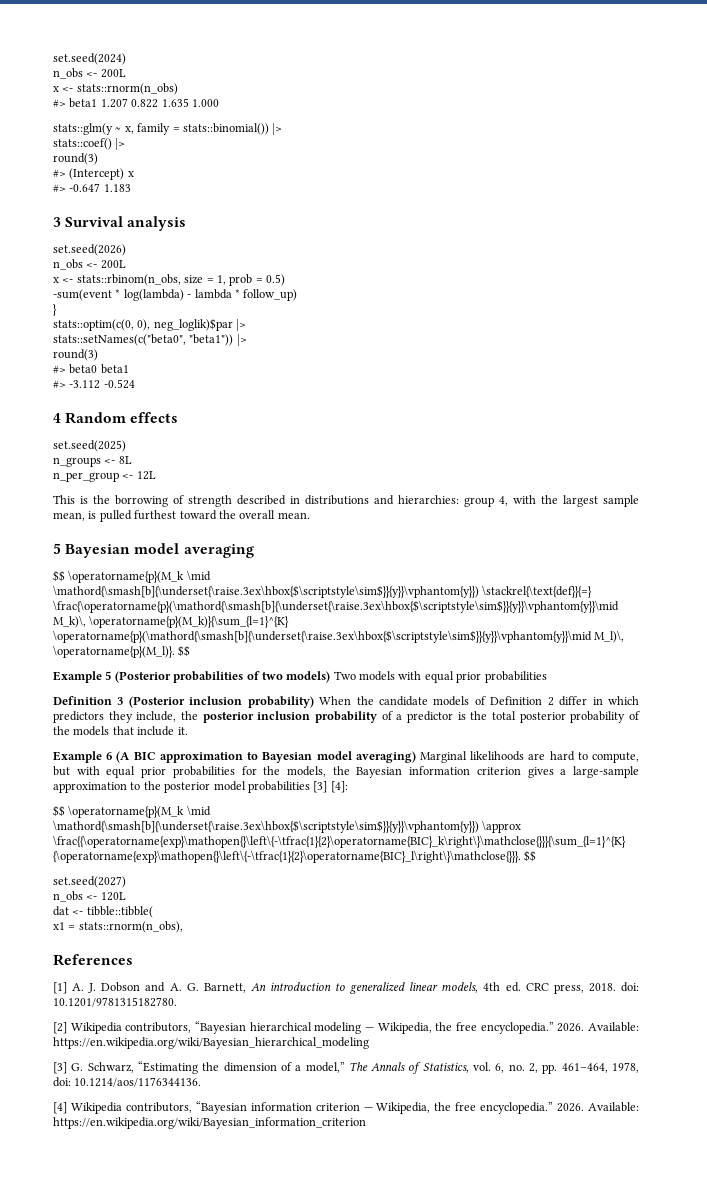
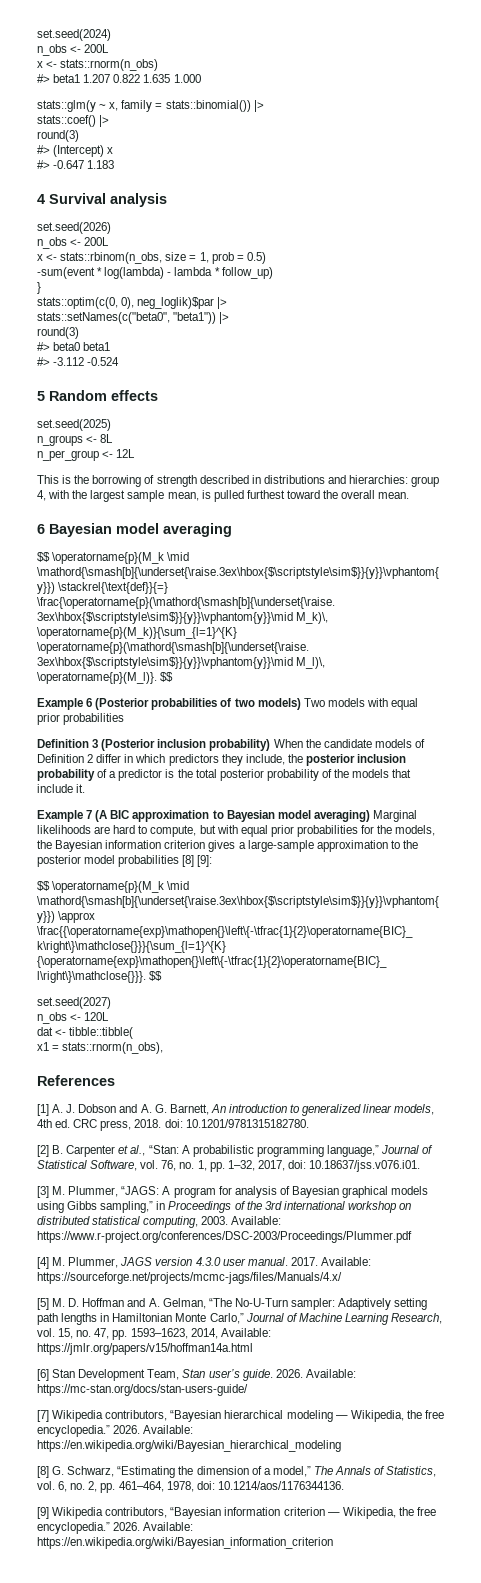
[53,217,61,227] 3 -> [37,194,45,204] 4
[53,413,61,423] 4 -> [37,391,45,401] 5
[53,543,61,554] 5 -> [37,524,45,534] 6
[105,671,112,680] 5 -> [86,698,93,707] 6
[106,752,113,760] 6 -> [86,810,93,819] 7
[313,781,348,793] [3] [4]: -> [182,855,213,867] [8] [9]:
(67, 1028) none -> [52,1145,434,1157] [37,1160,421,1172] [37,1186,429,1198] [37,1201,412,1213] [37,1216,282,1228] [37,1231,412,1243] [37,1257,371,1269] [37,1272,342,1284] [37,1298,428,1310] [37,1313,443,1325] [37,1328,271,1340] [37,1343,253,1355] [37,1369,356,1381] [37,1384,248,1396] [37,1410,49,1422] B. Carpenter et al., “Stan: A probabilistic programming language,” Journal of Statistical Software, vol. 76, no. 1, pp. 1–32, 2017, doi: 10.18637/jss.v076.i01. // [3] M. Plummer, “JAGS: A program for analysis of Bayesian graphical models using Gibbs sampling,” in Proceedings of the 3rd international workshop on distributed statistical computing, 2003. Available: https://www.r-project.org/conferences/DSC-2003/Proceedings/Plummer.pdf // [4] M. Plummer, JAGS version 4.3.0 user manual. 2017. Available: https://sourceforge.net/projects/mcmc-jags/files/Manuals/4.x/ // [5] M. D. Hoffman and A. Gelman, “The No-U-Turn sampler: Adaptively setting path lengths in Hamiltonian Monte Carlo,” Journal of Machine Learning Research, vol. 15, no. 47, pp. 1593–1623, 2014, Available: https://jmlr.org/papers/v15/hoffman14a.html // [6] Stan Development Team, Stan user’s guide. 2026. Available: https://mc-stan.org/docs/stan-users-guide/ // [7]
[53,1062,67,1074] [3] -> [37,1466,49,1478] [8]
[53,1102,67,1114] [4] -> [37,1507,49,1519] [9]

